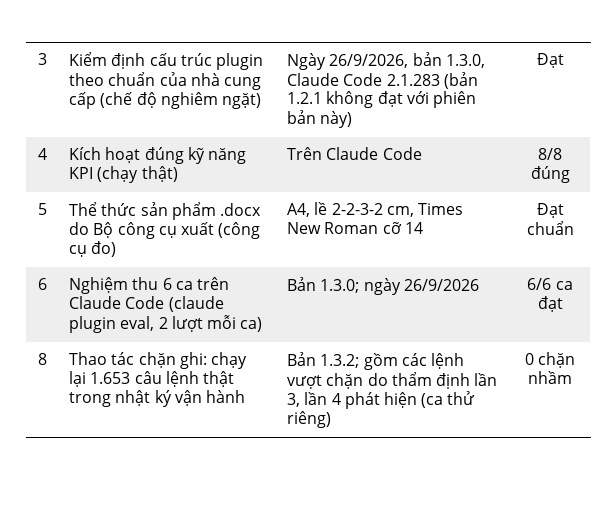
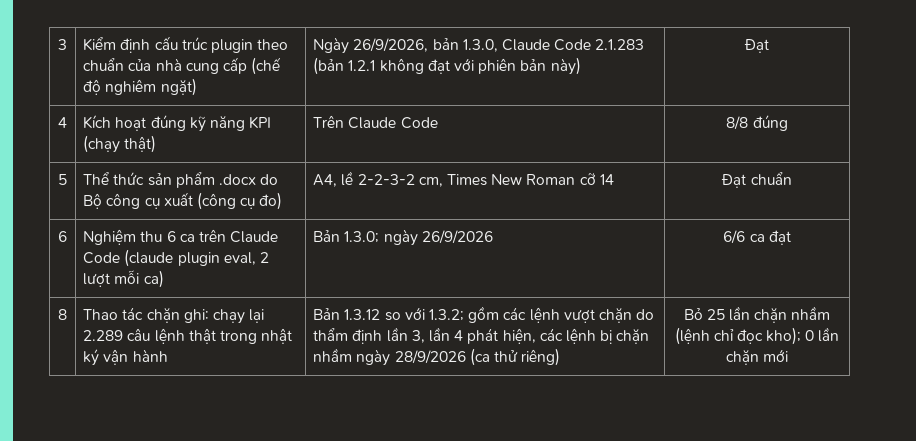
[90,372,131,384] 1.653 -> [83,330,124,341] 2.289
(317, 359) none -> [344,307,425,321] 1.3.12 so với
[383,391,476,408] [287,411,332,428] [524,352,576,368] [528,371,572,384] hiện (ca thử riêng) | 0 chặn nhầm -> [502,328,650,344] [313,348,561,366] [683,306,831,323] [674,327,840,345] [725,349,789,365] hiện, các lệnh bị chặn nhầm ngày 28/9/2026 (ca thử riêng) | Bỏ 25 lần chặn nhầm (lệnh chỉ đọc kho); 0 lần chặn mới

